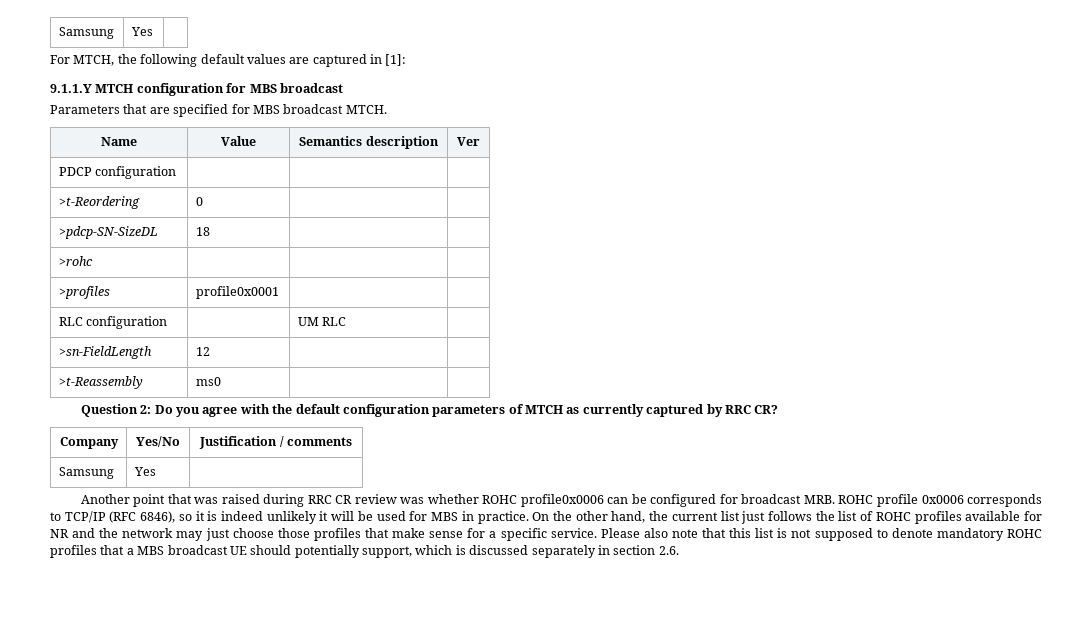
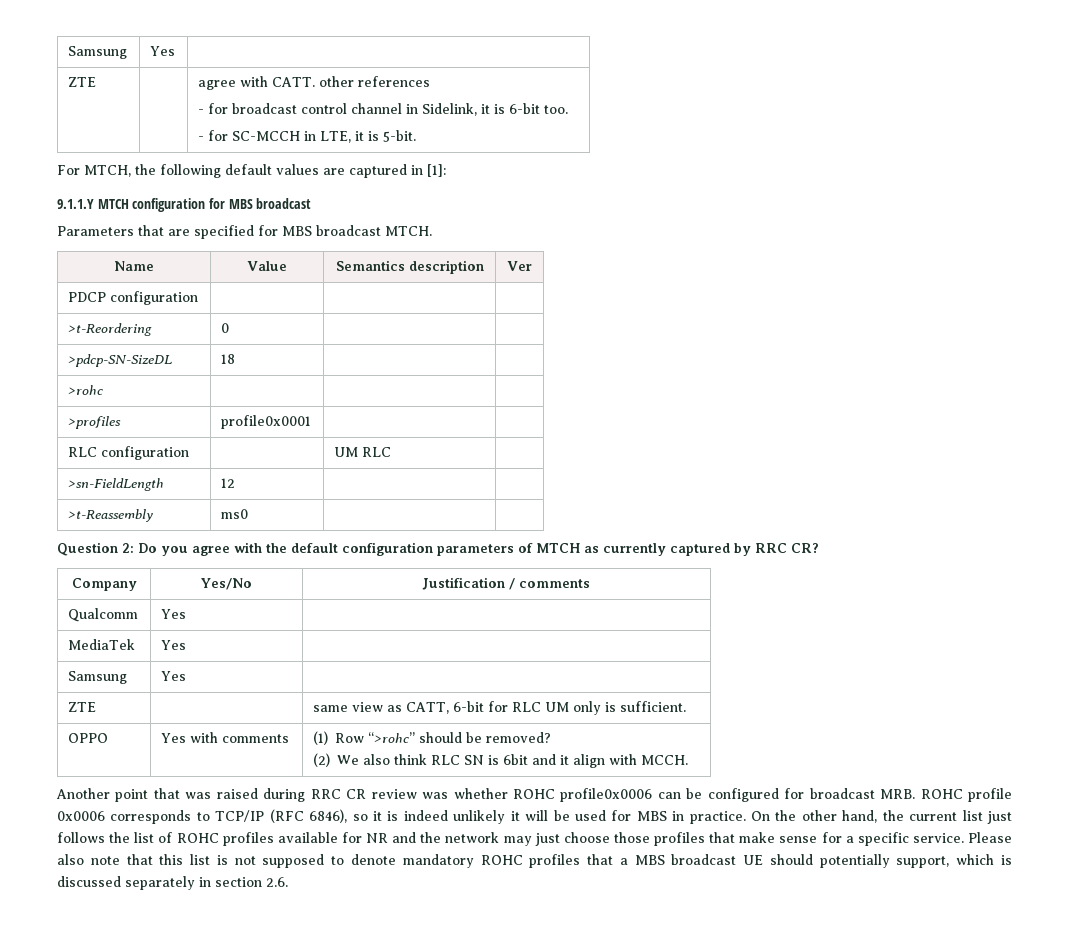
[58,27,114,39] [130,27,153,36] Samsung | Yes | -> [68,46,128,59] [150,46,176,56] [68,77,97,87] [198,76,431,90] [198,103,569,116] [198,130,416,143] Samsung | Yes | // ZTE | | agree with CATT. other references // - for broadcast control channel in Sidelink, it is 6-bit too. // - for SC-MCCH in LTE, it is 5-bit.
[58,467,114,479] [133,467,156,476] Samsung | Yes | -> [68,608,139,622] [161,609,187,619] [68,639,136,650] [161,640,187,650] [68,671,128,684] [161,671,187,681] [68,702,97,712] [313,701,687,715] [68,733,109,743] [161,732,290,743] [313,731,552,745] [313,753,689,768] Qualcomm | Yes | // MediaTek | Yes | // Samsung | Yes | // ZTE | | same view as CATT, 6-bit for RLC UM only is sufficient. // OPPO | Yes with comments | (1) Row “>rohc” should be removed? // (2) We also think RLC SN is 6bit and it align with MCCH.

